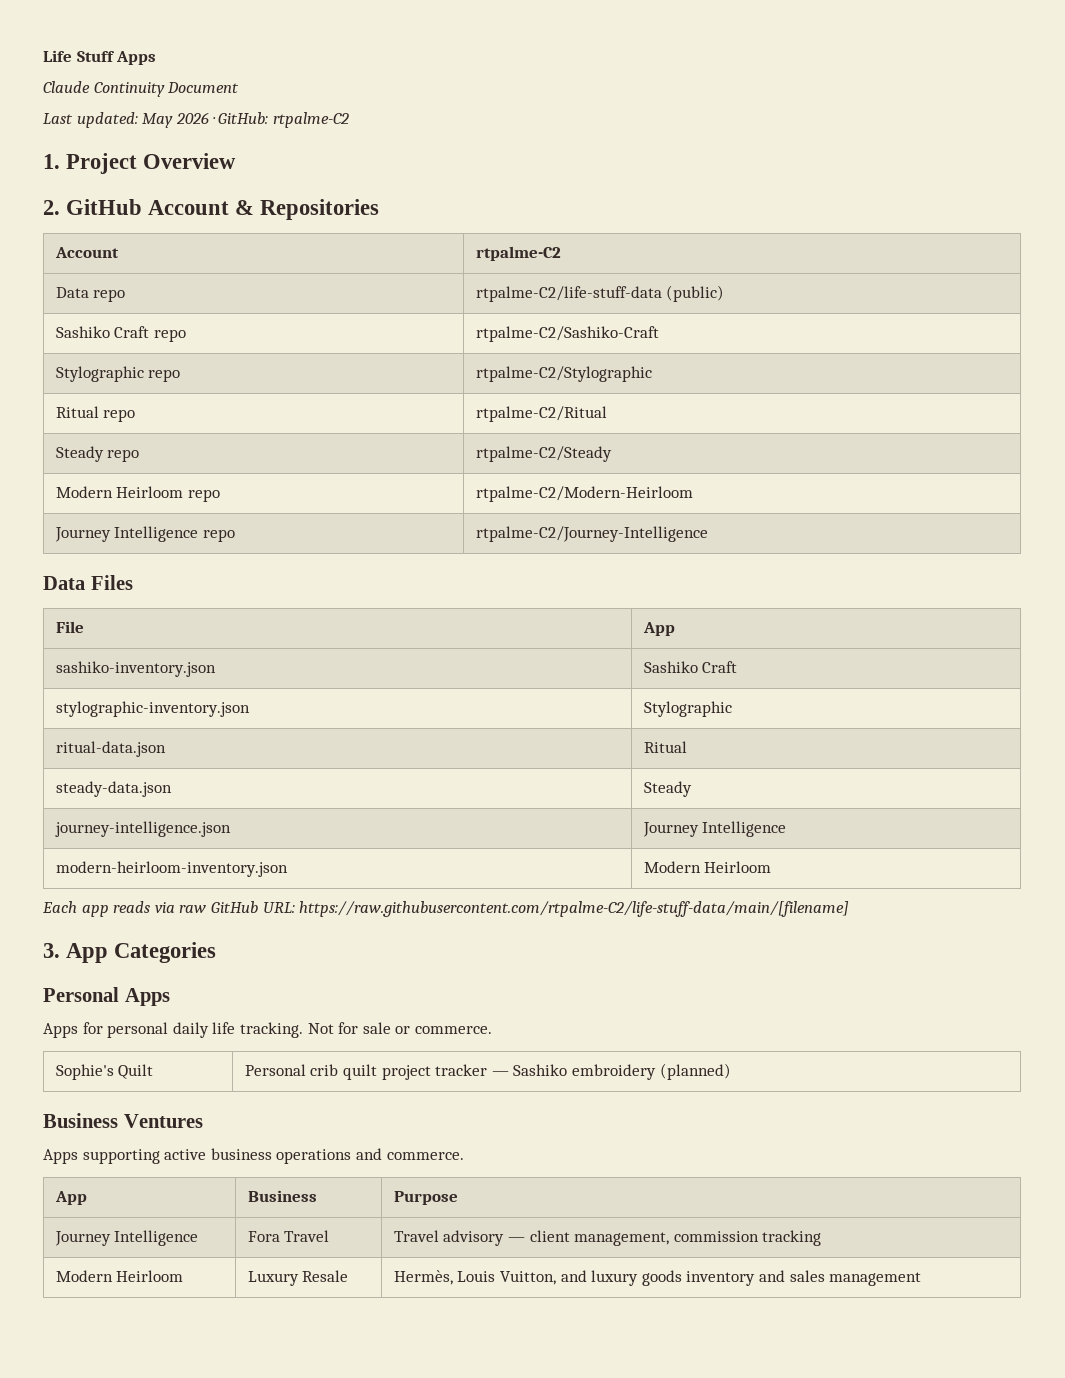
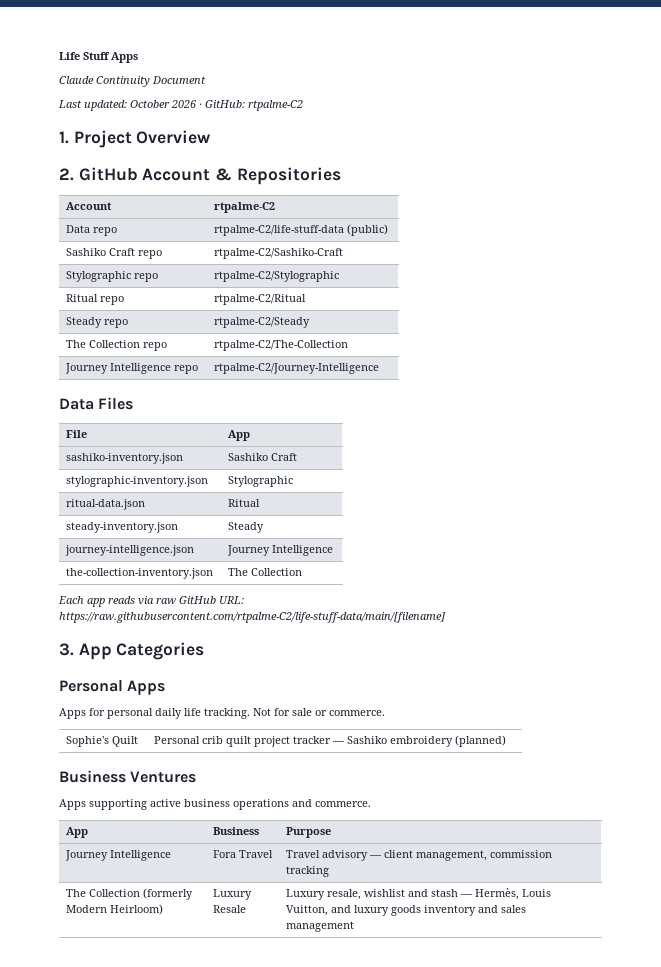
[142,113,174,128] May -> [130,100,170,108] October
[55,486,221,502] [475,486,693,502] Modern Heirloom repo | rtpalme-C2/Modern-Heirloom -> [66,340,168,351] [214,340,349,351] The Collection repo | rtpalme-C2/The-Collection
[55,781,172,797] steady-data.json -> [66,522,179,533] steady-inventory.json
[55,861,288,877] [643,861,772,873] modern-heirloom-inventory.json | Modern Heirloom -> [66,568,214,579] [228,568,303,576] the-collection-inventory.json | The Collection
[55,1270,184,1282] [247,1270,349,1286] Modern Heirloom | Luxury Resale | -> [66,888,194,900] [66,904,164,915] [213,889,253,900] [213,905,247,913] [286,889,474,900] The Collection (formerly Modern Heirloom) | Luxury Resale | Luxury resale, wishlist and stash —

